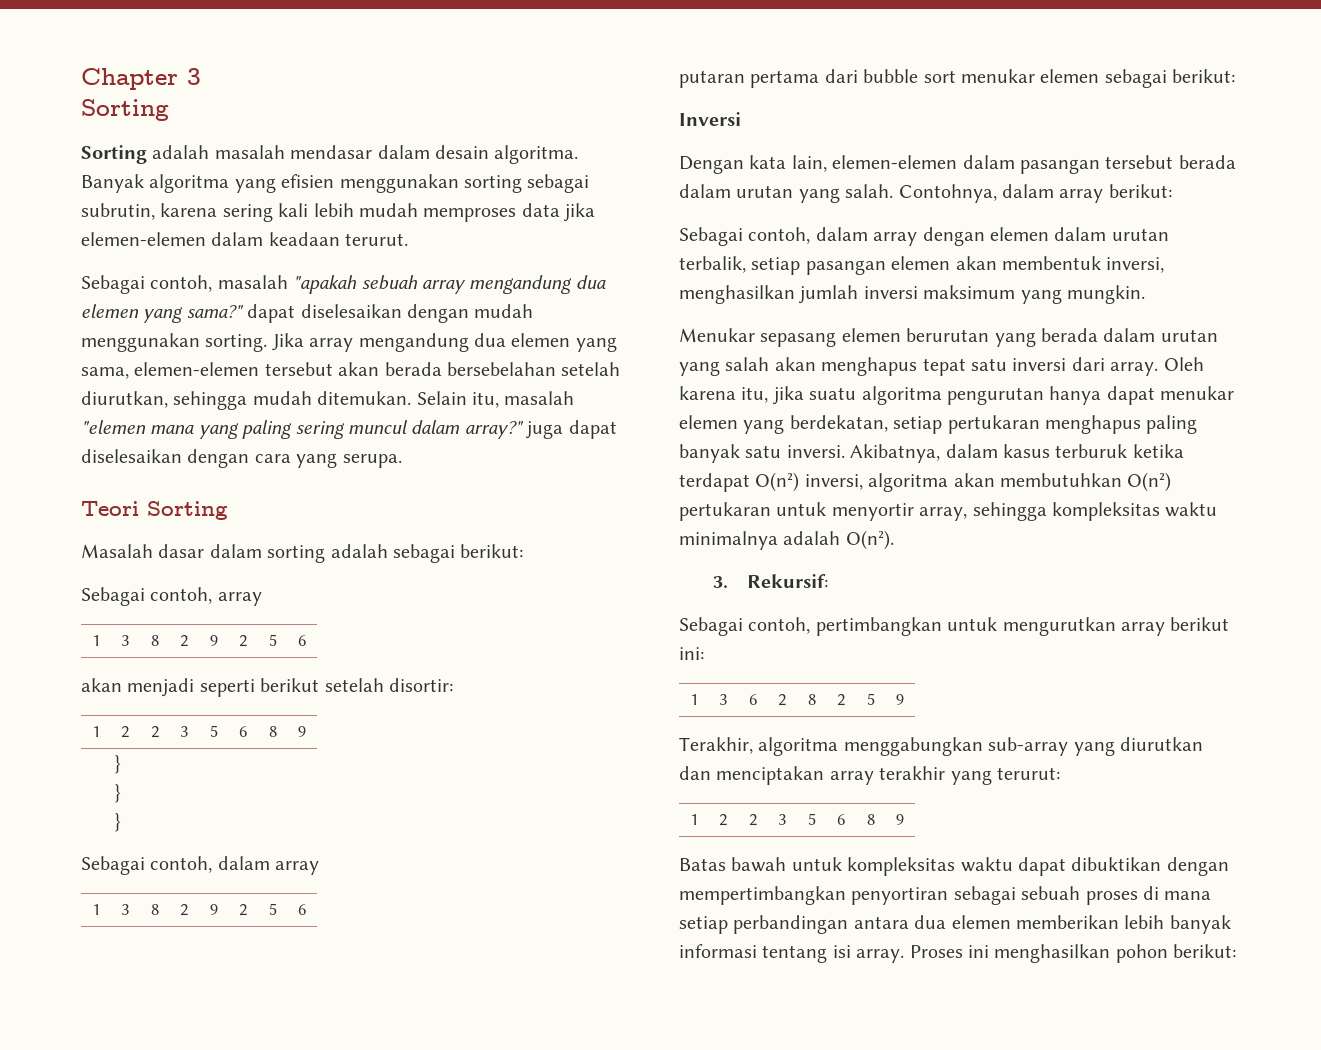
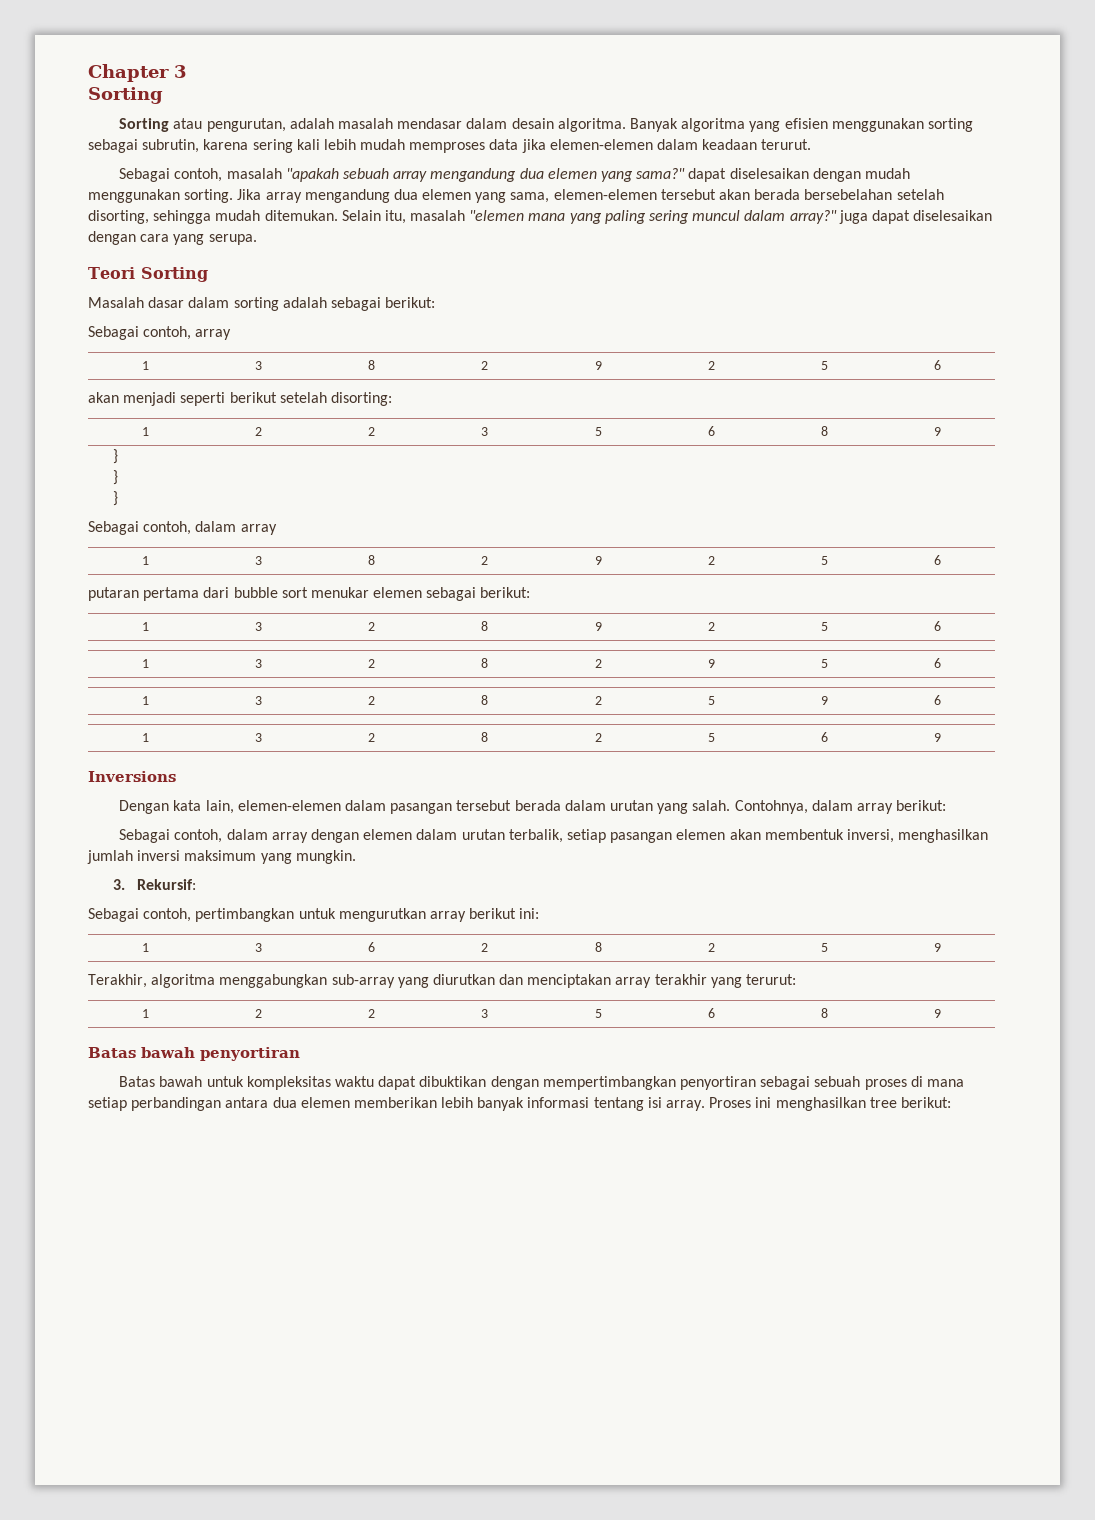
(147, 154) none -> [173,118,286,132] atau pengurutan,
[81,391,168,408] diurutkan, -> [88,210,149,224] disorting,
[389,678,453,692] disortir: -> [330,392,392,406] disorting:
[679,112,741,126] // Inversi -> [141,622,149,631] [254,622,262,631] [367,622,375,631] [481,621,488,631] [594,622,602,631] [707,622,715,631] [820,622,828,631] [934,621,941,631] [141,659,149,668] [254,659,262,668] [367,659,375,668] [481,658,488,668] [594,659,602,668] [707,659,715,668] [820,659,828,668] [934,658,941,668] [141,696,149,705] [254,696,262,705] [367,696,375,705] [481,695,488,705] [594,696,602,705] [707,696,715,705] [820,696,828,705] [934,695,941,705] [141,733,149,742] [254,733,262,742] [367,733,375,742] [481,732,488,742] [594,733,602,742] [707,733,715,742] [820,732,828,742] [934,733,941,742] [88,771,176,782] // 1 | 3 | 2 | 8 | 9 | 2 | 5 | 6 // 1 | 3 | 2 | 8 | 2 | 9 | 5 | 6 // 1 | 3 | 2 | 8 | 2 | 5 | 9 | 6 // 1 | 3 | 2 | 8 | 2 | 5 | 6 | 9 // Inversions
[679,328,1218,347] [679,357,1204,376] [679,386,1235,405] [679,415,1198,434] [679,444,1184,463] [679,472,1172,492] [679,502,1218,521] [679,530,894,550] // Menukar sepasang elemen berurutan yang berada dalam urutan yang salah akan menghapus tepat satu inversi dari array. Oleh karena itu, jika suatu algoritma pengurutan hanya dapat menukar elemen yang berdekatan, setiap pertukaran menghapus paling banyak satu inversi. Akibatnya, dalam kasus terburuk ketika terdapat O(n²) inversi, algoritma akan membutuhkan O(n²) pertukaran untuk menyortir array, sehingga kompleksitas waktu minimalnya adalah O(n²). -> (356, 857) none
(904, 819) none -> [88,1047,300,1061] // Batas bawah penyortiran
[1115,944,1168,963] pohon -> [869,1097,897,1108] tree

